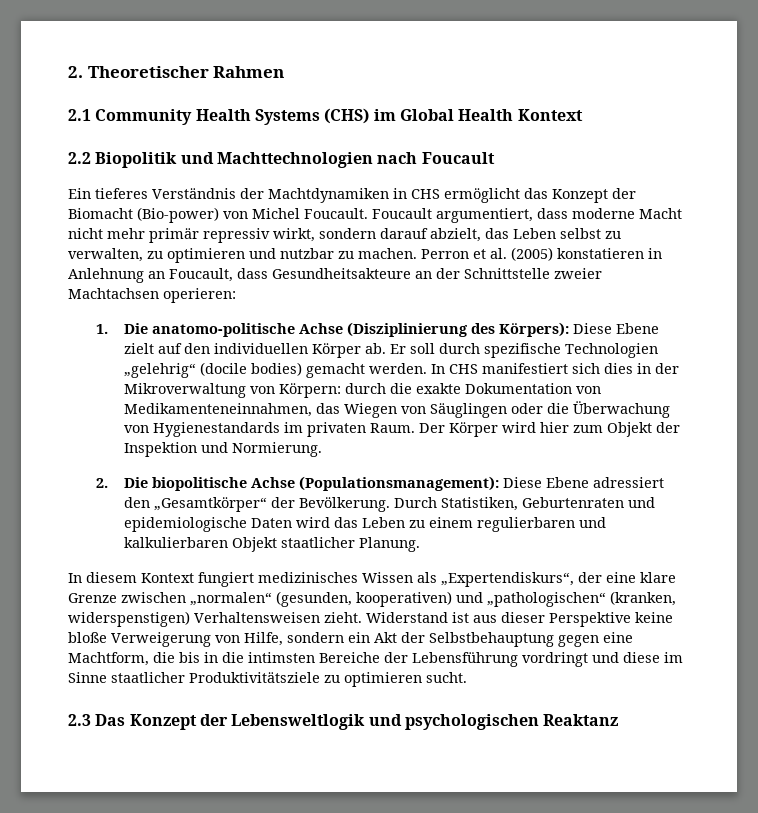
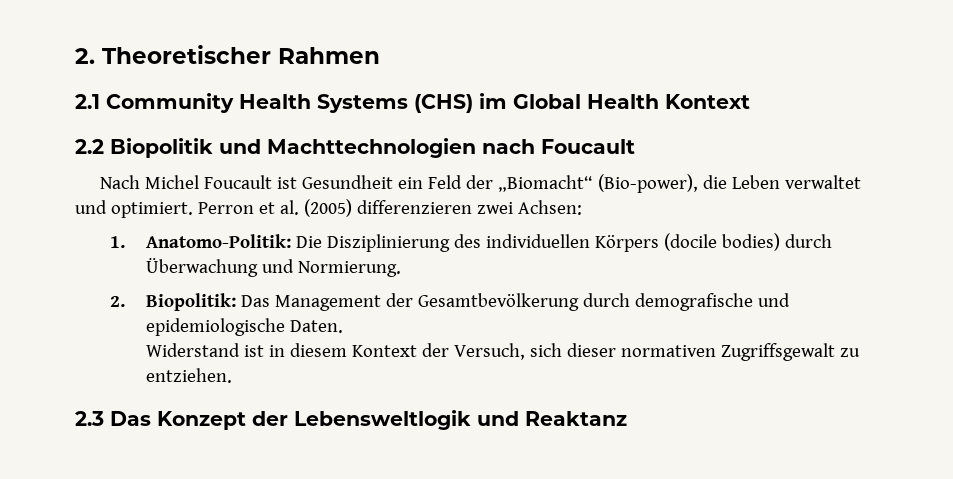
[68,188,636,203] [68,207,682,223] [68,228,621,243] [68,247,662,263] [68,268,602,283] [68,288,236,303] [95,322,659,337] [123,343,658,358] [123,362,679,378] [123,383,601,398] [123,401,670,418] [123,422,680,437] [123,442,322,457] [95,476,664,491] [123,497,655,512] [123,517,606,532] [123,537,420,552] [68,572,676,587] [68,591,676,607] [68,611,673,627] [68,632,633,647] [68,652,683,667] [68,672,467,687] Ein tieferes Verständnis der Machtdynamiken in CHS ermöglicht das Konzept der Biomacht (Bio-power) von Michel Foucault. Foucault argumentiert, dass moderne Macht nicht mehr primär repressiv wirkt, sondern darauf abzielt, das Leben selbst zu verwalten, zu optimieren und nutzbar zu machen. Perron et al. (2005) konstatieren in Anlehnung an Foucault, dass Gesundheitsakteure an der Schnittstelle zweier Machtachsen operieren: // 1. Die anatomo-politische Achse (Disziplinierung des Körpers): Diese Ebene zielt auf den individuellen Körper ab. Er soll durch spezifische Technologien „gelehrig“ (docile bodies) gemacht werden. In CHS manifestiert sich dies in der Mikroverwaltung von Körpern: durch die exakte Dokumentation von Medikamenteneinnahmen, das Wiegen von Säuglingen oder die Überwachung von Hygienestandards im privaten Raum. Der Körper wird hier zum Objekt der Inspektion und Normierung. // 2. Die biopolitische Achse (Populationsmanagement): Diese Ebene adressiert den „Gesamtkörper“ der Bevölkerung. Durch Statistiken, Geburtenraten und epidemiologische Daten wird das Leben zu einem regulierbaren und kalkulierbaren Objekt staatlicher Planung. // In diesem Kontext fungiert medizinisches Wissen als „Expertendiskurs“, der eine klare Grenze zwischen „normalen“ (gesunden, kooperativen) und „pathologischen“ (kranken, widerspenstigen) Verhaltensweisen zieht. Widerstand ist aus dieser Perspektive keine bloße Verweigerung von Hilfe, sondern ein Akt der Selbstbehauptung gegen eine Machtform, die bis in die intimsten Bereiche der Lebensführung vordringt und diese im Sinne staatlicher Produktivitätsziele zu optimieren sucht. -> [100,174,862,193] [75,199,582,218] [110,233,832,252] [145,258,401,277] [110,293,790,311] [145,318,343,336] [145,343,860,361] [145,368,232,383] Nach Michel Foucault ist Gesundheit ein Feld der „Biomacht“ (Bio-power), die Leben verwaltet und optimiert. Perron et al. (2005) differenzieren zwei Achsen: // 1. Anatomo-Politik: Die Disziplinierung des individuellen Körpers (docile bodies) durch Überwachung und Normierung. // 2. Biopolitik: Das Management der Gesamtbevölkerung durch demografische und epidemiologische Daten. // Widerstand ist in diesem Kontext der Versuch, sich dieser normativen Zugriffsgewalt zu entziehen.
[404,714,539,730] psychologischen -> (519, 418) none

